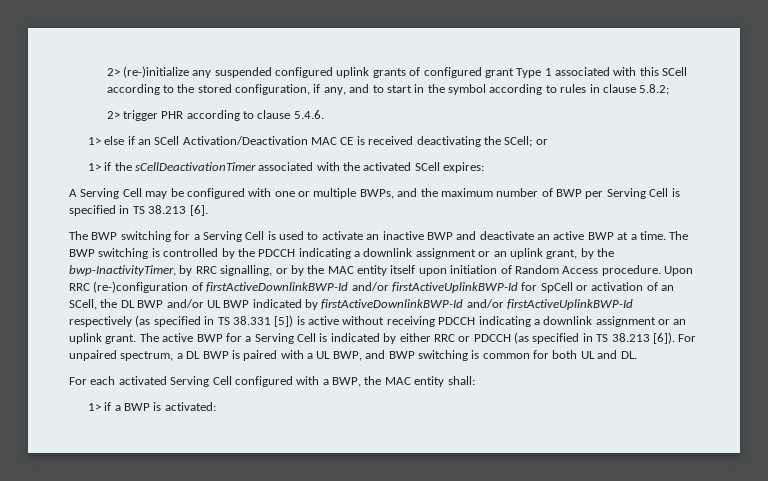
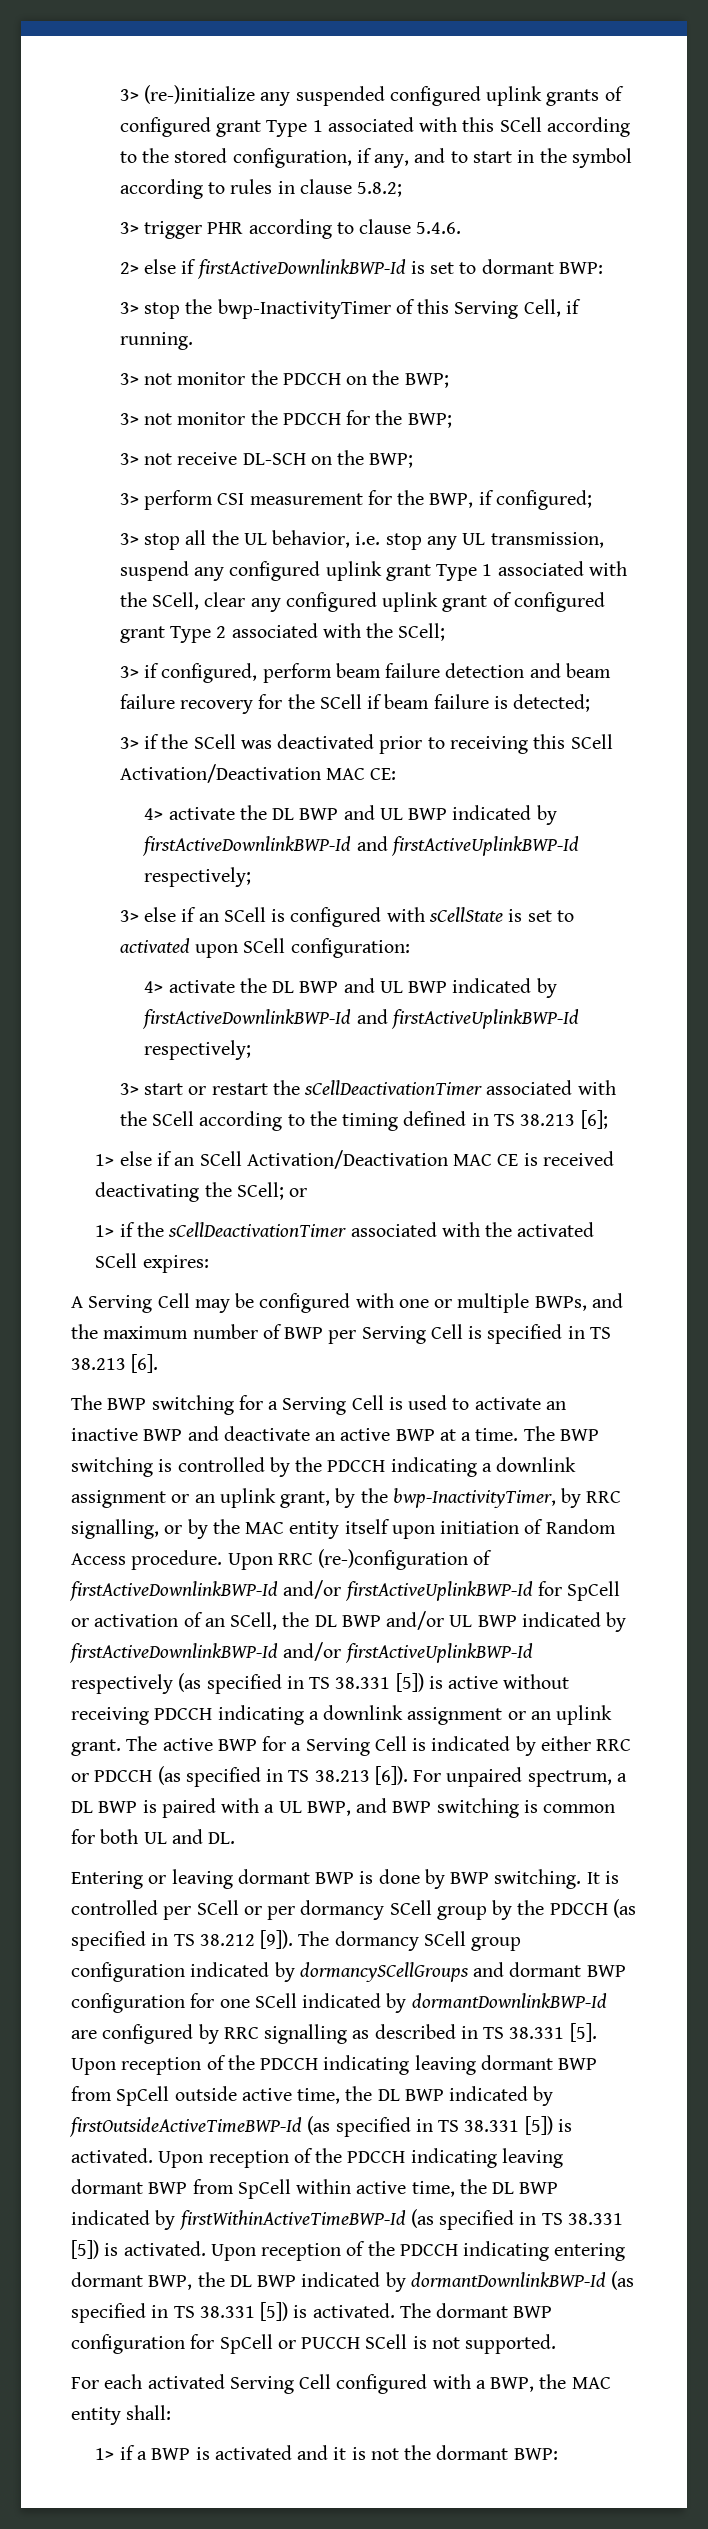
[106,68,120,76] 2> -> [119,89,139,101] 3>
[106,111,120,119] 2> -> [119,222,139,234] 3>
(324, 114) none -> [119,259,604,279] [119,299,582,319] [119,332,193,350] [119,370,449,388] [119,410,452,428] [119,450,414,468] [119,490,593,510] [119,530,604,550] [119,561,628,581] [119,592,606,612] [119,623,446,643] [119,663,612,683] [119,694,591,714] [119,734,613,754] [119,764,397,783] [144,805,557,825] [143,836,579,856] [144,867,252,887] [119,907,574,927] [119,938,410,958] [144,978,557,998] [143,1009,579,1029] [144,1040,252,1060] [119,1080,616,1096] [119,1110,608,1131] // 2> else if firstActiveDownlinkBWP-Id is set to dormant BWP: // 3> stop the bwp-InactivityTimer of this Serving Cell, if running. // 3> not monitor the PDCCH on the BWP; // 3> not monitor the PDCCH for the BWP; // 3> not receive DL-SCH on the BWP; // 3> perform CSI measurement for the BWP, if configured; // 3> stop all the UL behavior, i.e. stop any UL transmission, suspend any configured uplink grant Type 1 associated with the SCell, clear any configured uplink grant of configured grant Type 2 associated with the SCell; // 3> if configured, perform beam failure detection and beam failure recovery for the SCell if beam failure is detected; // 3> if the SCell was deactivated prior to receiving this SCell Activation/Deactivation MAC CE: // 4> activate the DL BWP and UL BWP indicated by firstActiveDownlinkBWP-Id and firstActiveUplinkBWP-Id respectively; // 3> else if an SCell is configured with sCellState is set to activated upon SCell configuration: // 4> activate the DL BWP and UL BWP indicated by firstActiveDownlinkBWP-Id and firstActiveUplinkBWP-Id respectively; // 3> start or restart the sCellDeactivationTimer associated with the SCell according to the timing defined in TS 38.213 [6];
(637, 355) none -> [71,1869,619,1889] [71,1899,636,1920] [71,1930,522,1951] [71,1962,626,1982] [71,1993,607,2013] [71,2023,597,2044] [71,2055,598,2075] [71,2086,554,2106] [70,2116,572,2137] [71,2148,563,2168] [71,2179,559,2199] [71,2209,623,2230] [71,2240,626,2261] [71,2271,635,2292] [71,2302,553,2323] [71,2334,557,2354] // Entering or leaving dormant BWP is done by BWP switching. It is controlled per SCell or per dormancy SCell group by the PDCCH (as specified in TS 38.212 [9]). The dormancy SCell group configuration indicated by dormancySCellGroups and dormant BWP configuration for one SCell indicated by dormantDownlinkBWP-Id are configured by RRC signalling as described in TS 38.331 [5]. Upon reception of the PDCCH indicating leaving dormant BWP from SpCell outside active time, the DL BWP indicated by firstOutsideActiveTimeBWP-Id (as specified in TS 38.331 [5]) is activated. Upon reception of the PDCCH indicating leaving dormant BWP from SpCell within active time, the DL BWP indicated by firstWithinActiveTimeBWP-Id (as specified in TS 38.331 [5]) is activated. Upon reception of the PDCCH indicating entering dormant BWP, the DL BWP indicated by dormantDownlinkBWP-Id (as specified in TS 38.331 [5]) is activated. The dormant BWP configuration for SpCell or PUCCH SCell is not supported.
[164,402,216,411] activated: -> [214,2445,558,2460] activated and it is not the dormant BWP:

